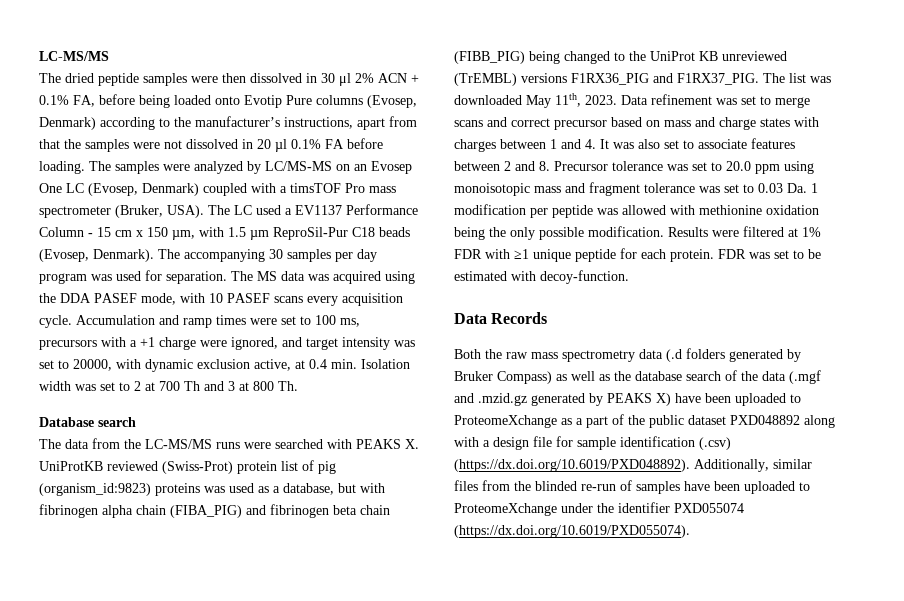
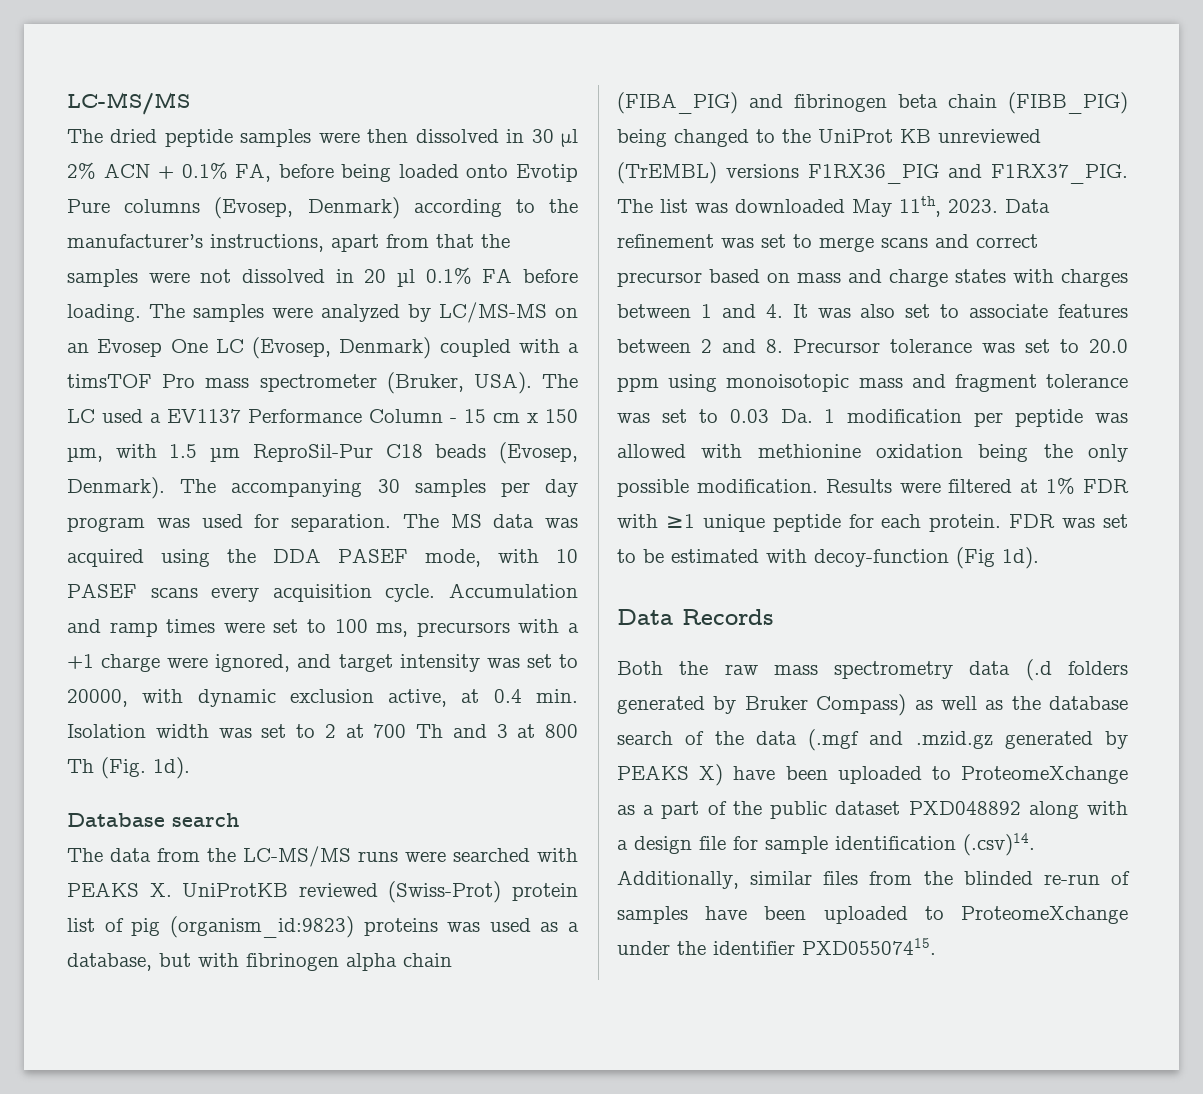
[278,381,298,391] Th. -> [67,757,190,779] Th (Fig. 1d).
[540,270,629,284] decoy-function. -> [814,547,1039,569] decoy-function (Fig 1d).
[699,437,731,450] [454,459,690,472] (.csv) (https://dx.doi.org/10.6019/PXD048892). -> [963,833,1035,856] (.csv)14.
[674,503,744,513] [454,525,690,538] PXD055074 (https://dx.doi.org/10.6019/PXD055074). -> [802,938,936,955] PXD05507415.

